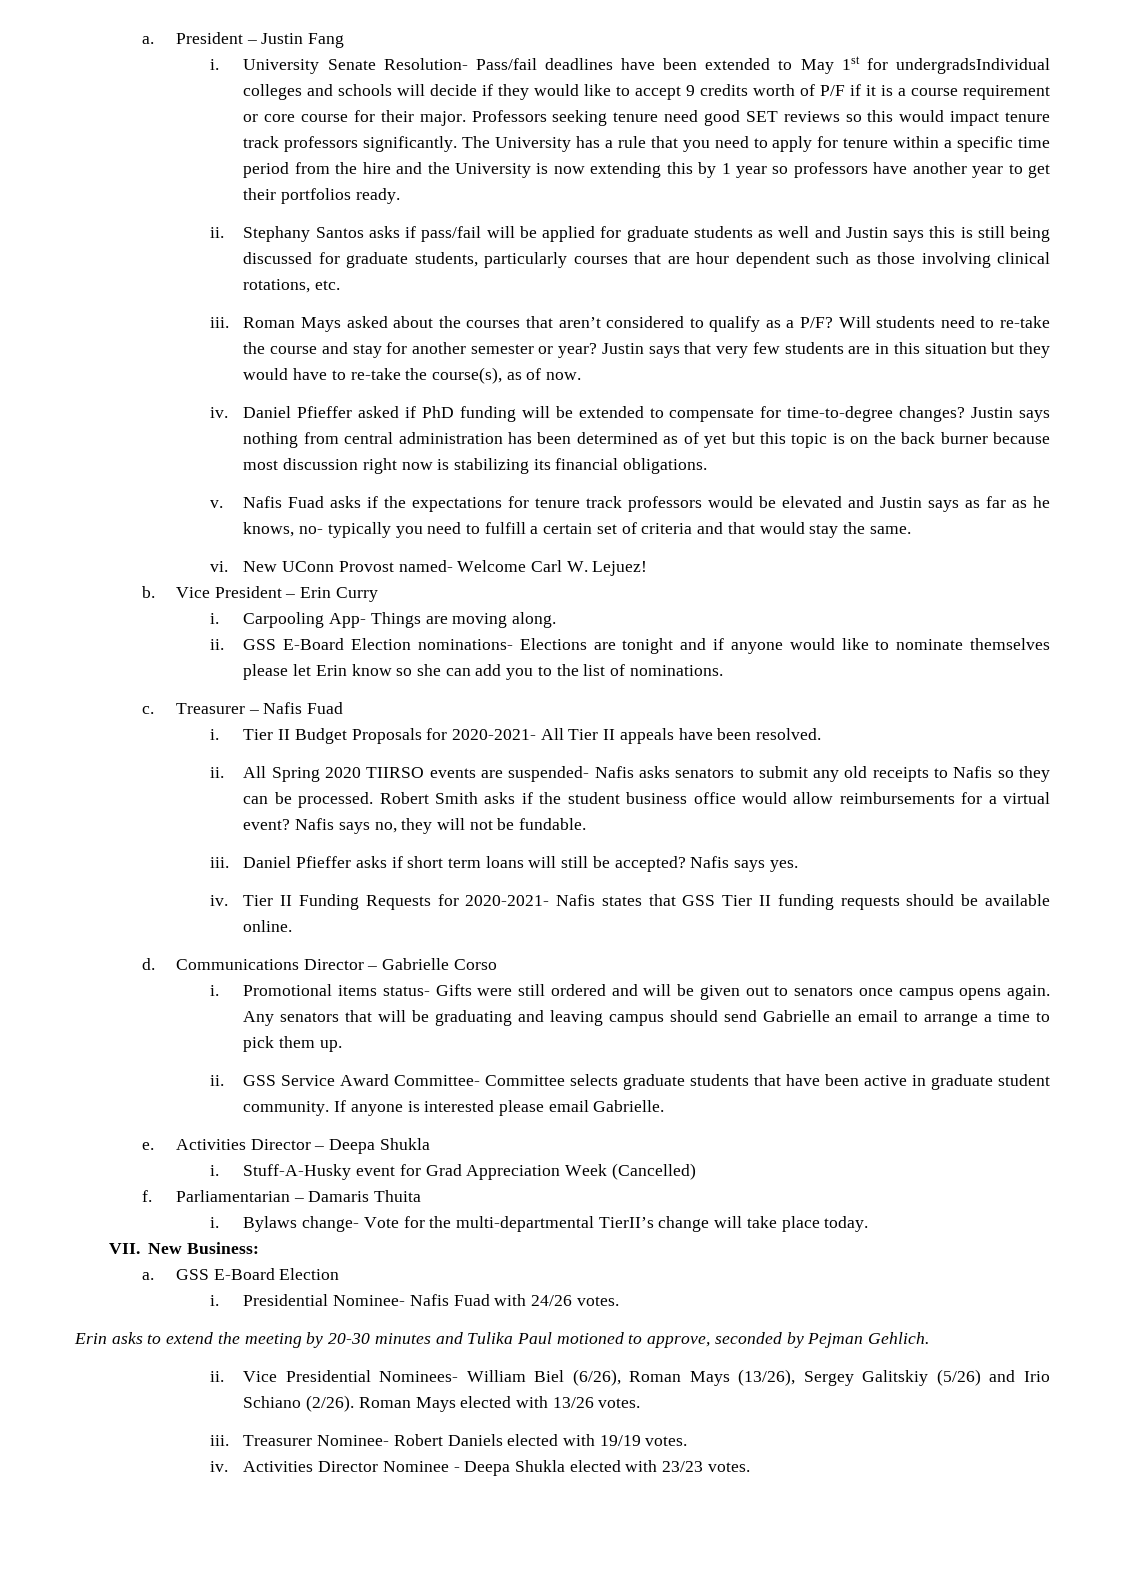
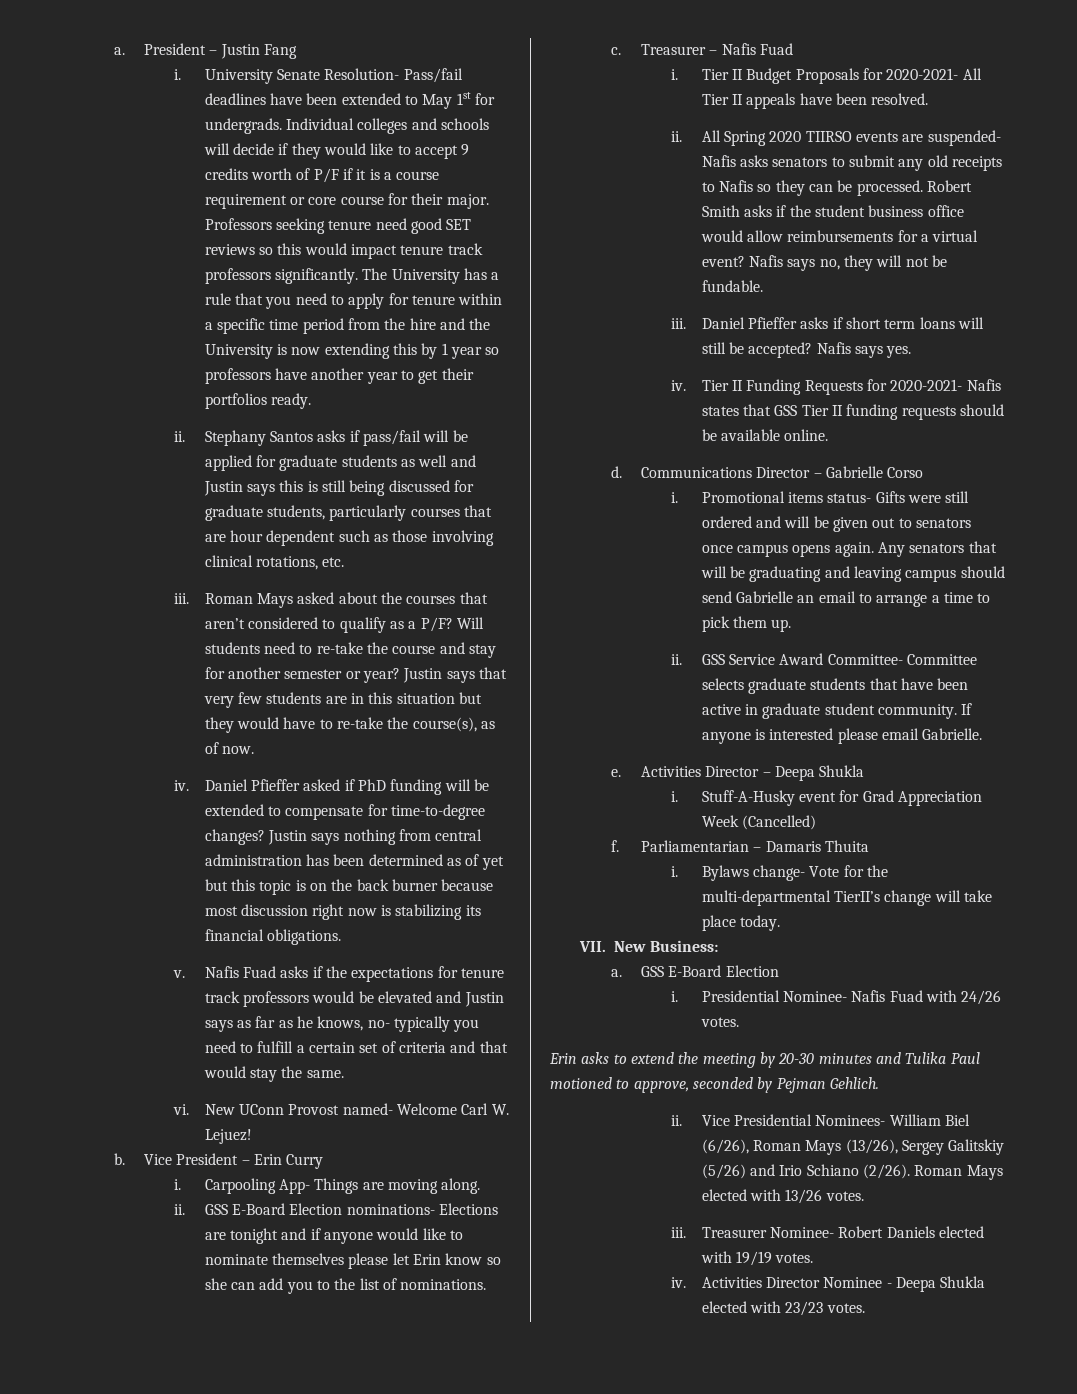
[896,58,1051,74] undergradsIndividual -> [204,118,355,134] undergrads. Individual

